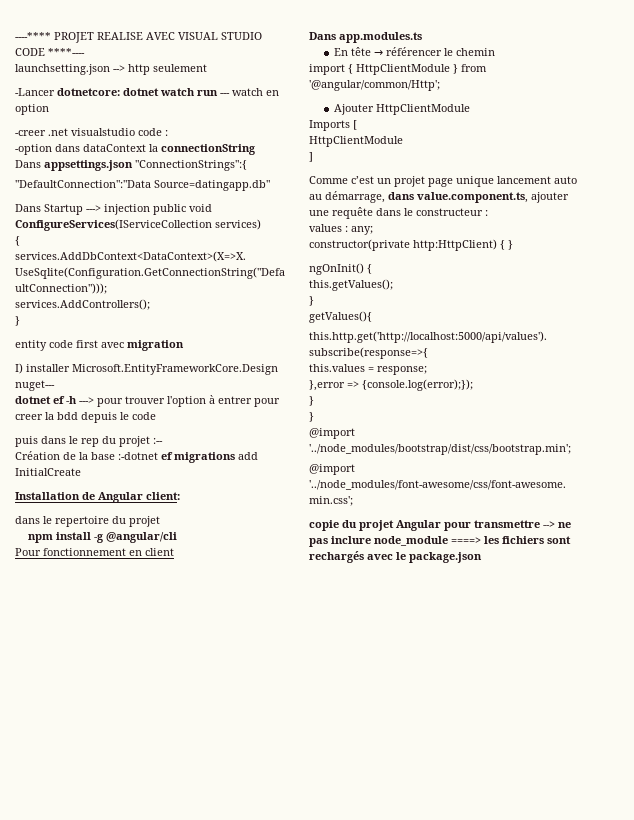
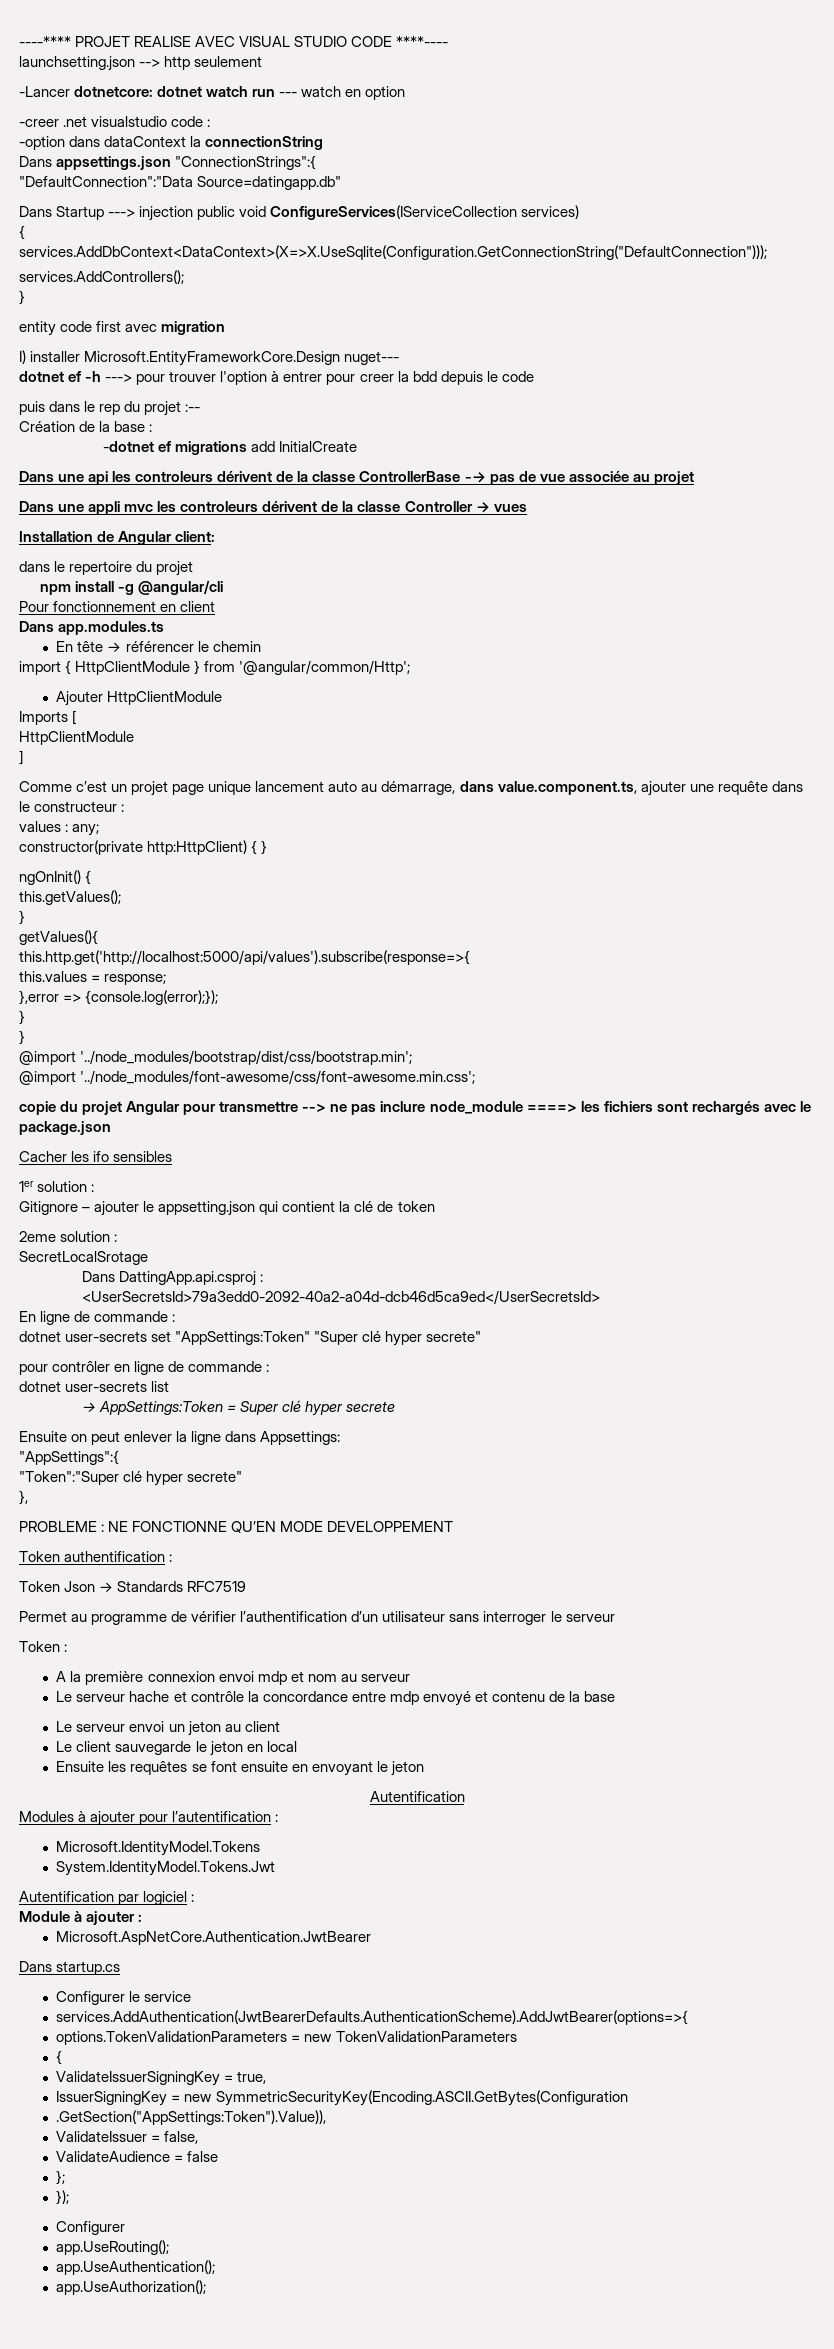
[118,452,158,460] :-dotnet -> [149,424,153,432] [102,441,154,452] : // -dotnet
(81, 472) none -> [19,471,694,485] [19,501,527,515] // Dans une api les controleurs dérivent de la classe ControllerBase -→ pas de vue associée au projet // Dans une appli mvc les controleurs dérivent de la classe Controller → vues
(482, 557) none -> [19,1151,173,1162] [19,1181,95,1192] [19,1201,435,1216] [19,1231,118,1242] [19,1251,148,1265] [81,1271,263,1286] [81,1290,600,1304] [19,1311,176,1325] [19,1331,482,1346] [19,1361,270,1375] [19,1381,170,1392] [81,1400,395,1416] [19,1431,341,1445] [19,1450,119,1465] [19,1471,243,1486] [19,1490,28,1505] [19,1521,454,1533] [19,1551,173,1562] [19,1581,247,1592] [19,1611,615,1625] [19,1641,68,1652] [56,1671,410,1685] [56,1691,616,1706] [56,1721,280,1736] [56,1741,297,1756] [56,1761,424,1776] [369,1791,465,1802] [19,1811,279,1826] [56,1841,261,1856] [56,1861,276,1876] [19,1891,195,1905] [19,1911,143,1925] [56,1931,372,1945] [19,1961,121,1975] [56,1991,192,2005] [56,2010,689,2025] [56,2031,517,2045] [56,2050,63,2065] [56,2071,267,2086] [56,2090,628,2106] [56,2110,327,2125] [56,2131,199,2144] [56,2151,219,2162] [56,2170,66,2185] [56,2190,70,2205] [56,2221,126,2235] [56,2240,170,2255] [56,2260,216,2275] [56,2280,207,2295] // Cacher les ifo sensibles // 1er solution : // Gitignore – ajouter le appsetting.json qui contient la clé de token // 2eme solution : // SecretLocalSrotage // Dans DattingApp.api.csproj : // <UserSecretsId>79a3edd0-2092-40a2-a04d-dcb46d5ca9ed</UserSecretsId> // En ligne de commande : // dotnet user-secrets set "AppSettings:Token" "Super clé hyper secrete" // pour contrôler en ligne de commande : // dotnet user-secrets list // → AppSettings:Token = Super clé hyper secrete // Ensuite on peut enlever la ligne dans Appsettings: // "AppSettings":{ // "Token":"Super clé hyper secrete" // }, // PROBLEME : NE FONCTIONNE QU’EN MODE DEVELOPPEMENT // Token authentification : // Token Json → Standards RFC7519 // Permet au programme de vérifier l’authentification d’un utilisateur sans interroger le serveur // Token : // A la première connexion envoi mdp et nom au serveur // Le serveur hache et contrôle la concordance entre mdp envoyé et contenu de la base // Le serveur envoi un jeton au client // Le client sauvegarde le jeton en local // Ensuite les requêtes se font ensuite en envoyant le jeton // Autentification // Modules à ajouter pour l’autentification : // Microsoft.IdentityModel.Tokens // System.IdentityModel.Tokens.Jwt // Autentification par logiciel : // Module à ajouter : // Microsoft.AspNetCore.Authentication.JwtBearer // Dans startup.cs // Configurer le service // services.AddAuthentication(JwtBearerDefaults.AuthenticationScheme).AddJwtBearer(options=>{ // options.TokenValidationParameters = new TokenValidationParameters // { // ValidateIssuerSigningKey = true, // IssuerSigningKey = new SymmetricSecurityKey(Encoding.ASCII.GetBytes(Configuration // .GetSection("AppSettings:Token").Value)), // ValidateIssuer = false, // ValidateAudience = false // }; // }); // Configurer // app.UseRouting(); // app.UseAuthentication(); // app.UseAuthorization();

